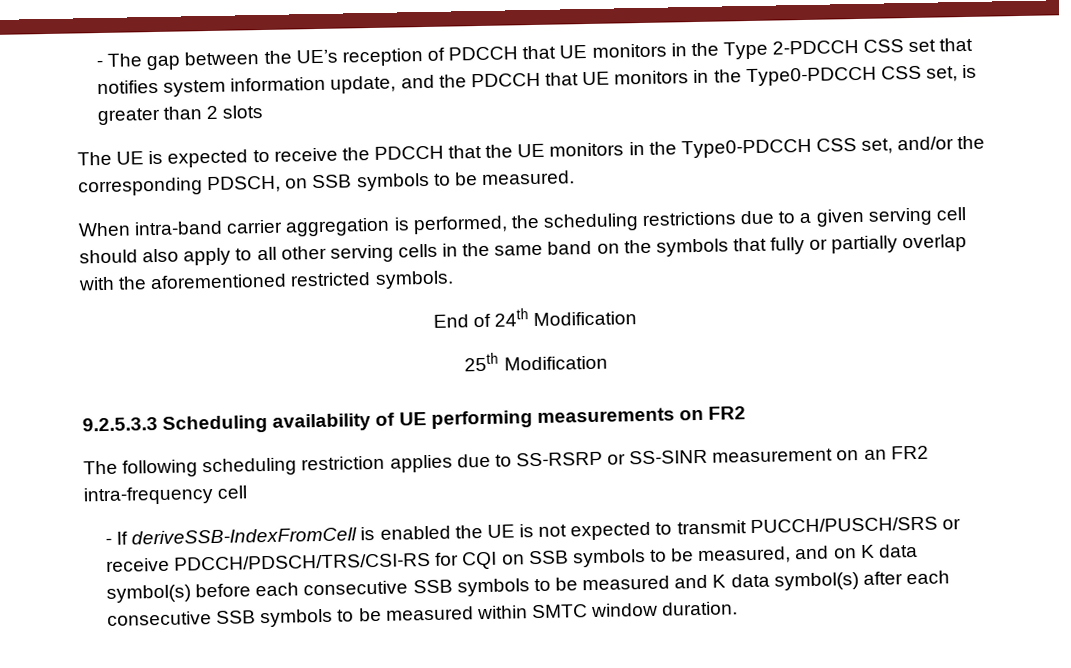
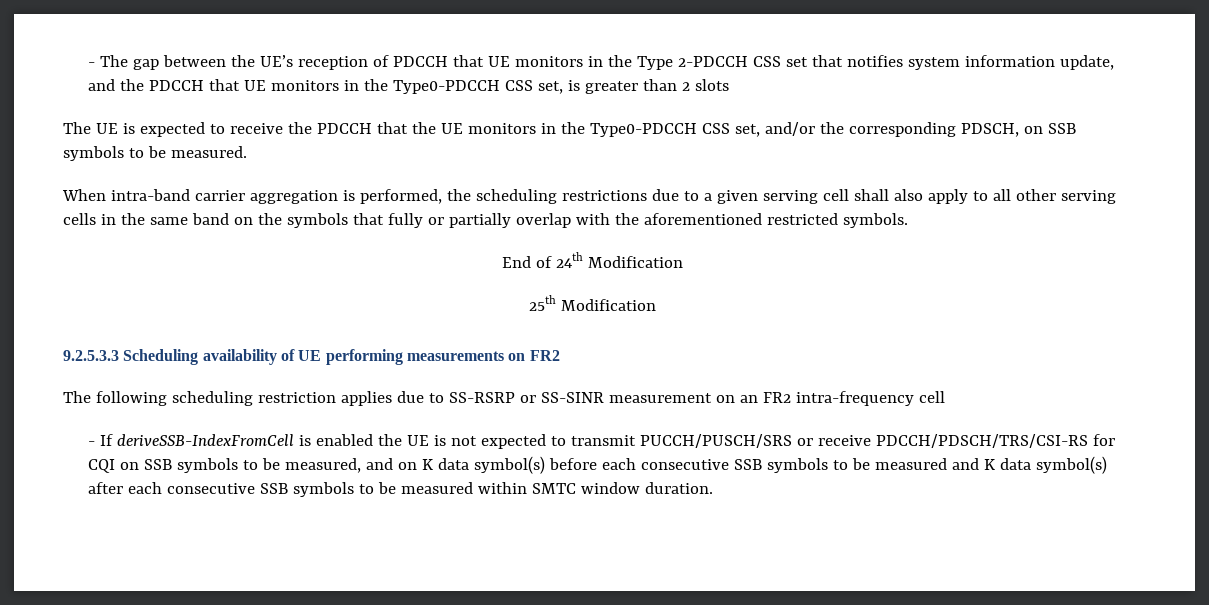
[79,249,138,264] should -> [853,189,889,201] shall

